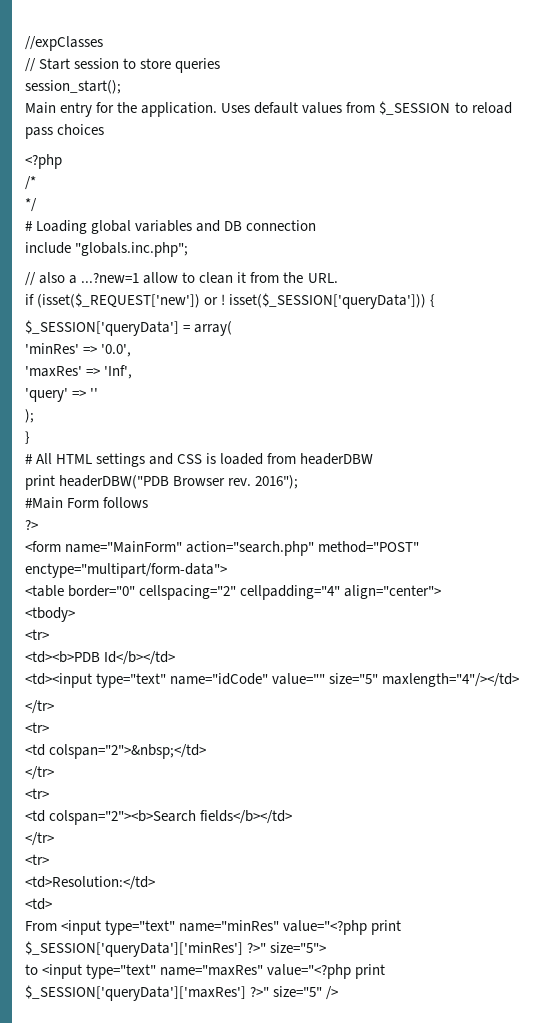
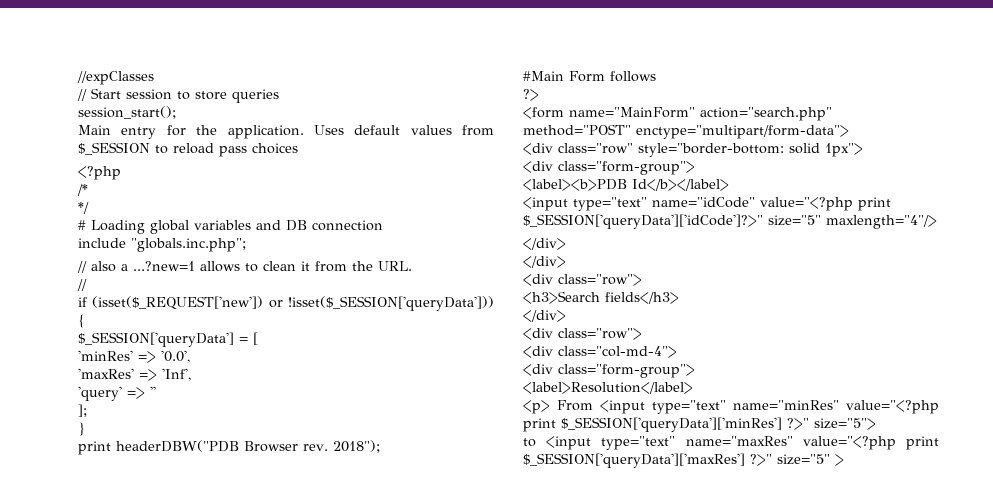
[143,272,179,284] allow -> [200,261,240,272] allows
(338, 278) none -> [77,279,87,291] // //
[221,293,427,309] ! isset($_SESSION['queryData'])) -> [288,296,494,311] !isset($_SESSION['queryData']))
[194,321,233,336] array( -> [253,332,258,345] [
[25,409,34,423] ); -> [78,404,87,417] ];
[25,453,374,467] // # All HTML settings and CSS is loaded from headerDBW -> (85, 429) none
[255,475,299,489] 2016"); -> [332,440,380,453] 2018");
[25,585,442,600] [25,607,75,622] [25,629,49,640] [25,651,176,665] [25,673,520,688] [25,700,54,714] [25,722,49,733] [25,744,207,759] [25,766,54,780] [25,788,49,799] [25,810,293,825] [25,832,54,846] [25,854,49,865] [25,876,155,890] [25,898,52,910] <table border="0" cellspacing="2" cellpadding="4" align="center"> // <tbody> // <tr> // <td><b>PDB Id</b></td> // <td><input type="text" name="idCode" value="" size="5" maxlength="4"/></td> // </tr> // <tr> // <td colspan="2">&nbsp;</td> // </tr> // <tr> // <td colspan="2"><b>Search fields</b></td> // </tr> // <tr> // <td>Resolution:</td> // <td> // -> [523,143,863,157] [523,161,695,175] [523,179,729,191] [523,197,891,211] [523,214,937,229] [523,238,566,250] [523,256,566,268] [523,274,642,286] [523,291,679,304] [523,310,566,322] [523,328,642,340] [523,346,677,358] [523,364,695,378] [523,382,693,394] [523,400,550,414] <div class="row" style="border-bottom: solid 1px"> // <div class="form-group"> // <label><b>PDB Id</b></label> // <input type="text" name="idCode" value="<?php print $_SESSION['queryData']['idCode']?>" size="5" maxlength="4"/> // </div> // </div> // <div class="row"> // <h3>Search fields</h3> // </div> // <div class="row"> // <div class="col-md-4"> // <div class="form-group"> // <label>Resolution</label> // <p>
[326,986,339,1000] /> -> [835,454,844,466] >

